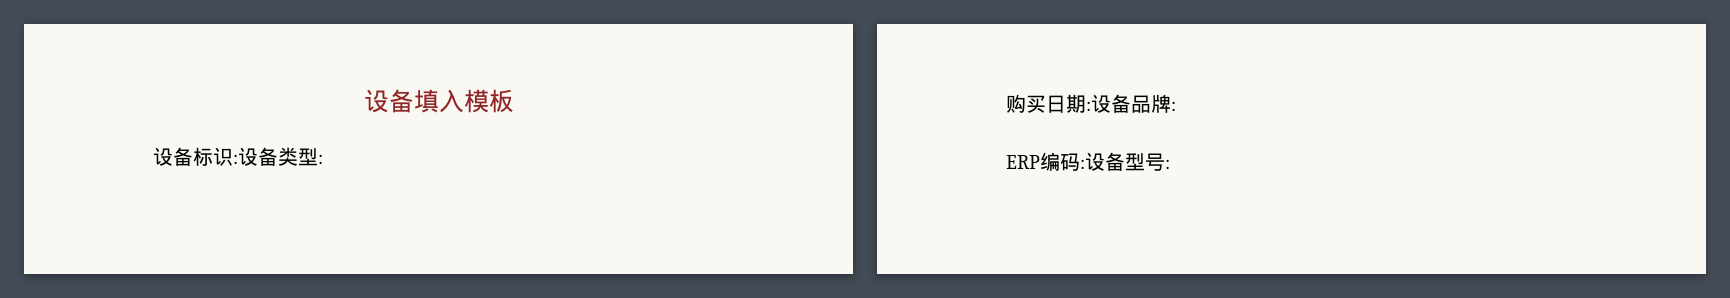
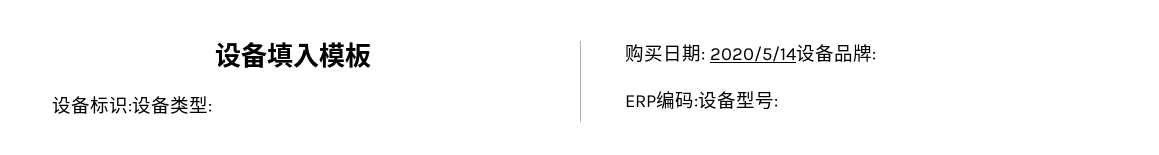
(1091, 106) none -> [710,46,797,62] 2020/5/14

